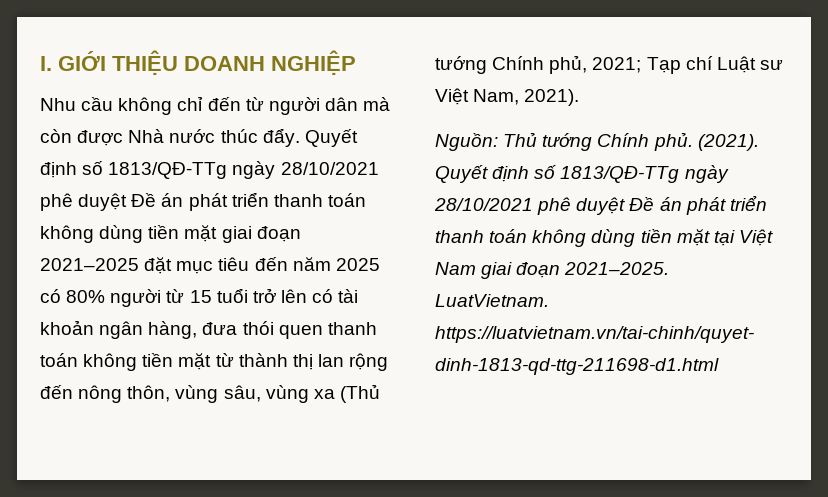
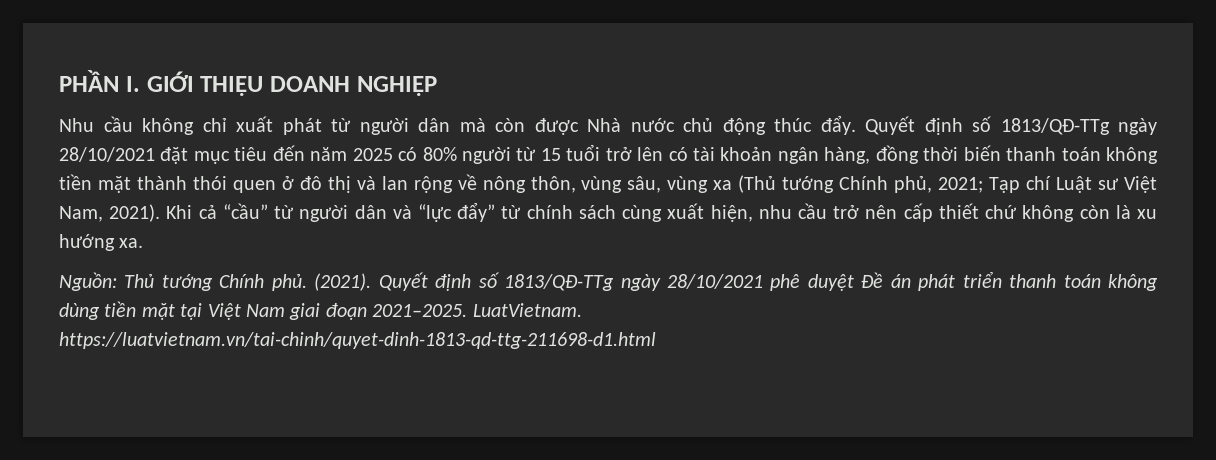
(40, 63) none -> [59,70,119,92] PHẦN
[207,97,241,111] đến -> [236,116,322,135] xuất phát
(216, 136) none -> [683,118,766,135] chủ động
[40,192,366,211] [40,225,301,243] [40,258,139,271] phê duyệt Đề án phát triển thanh toán không dùng tiền mặt giai đoạn 2021–2025 -> (155, 154) none
[202,321,323,339] đưa thói quen -> [875,145,1001,164] đồng thời biến
[215,353,313,370] từ thành thị -> [136,176,376,193] thành thói quen ở đô thị và
[40,385,73,399] đến -> [457,174,477,190] về
(580, 97) none -> [166,202,1157,222] [59,234,144,251] Khi cả “cầu” từ người dân và “lực đẩy” từ chính sách cùng xuất hiện, nhu cầu trở nên cấp thiết chứ không còn là xu hướng xa.

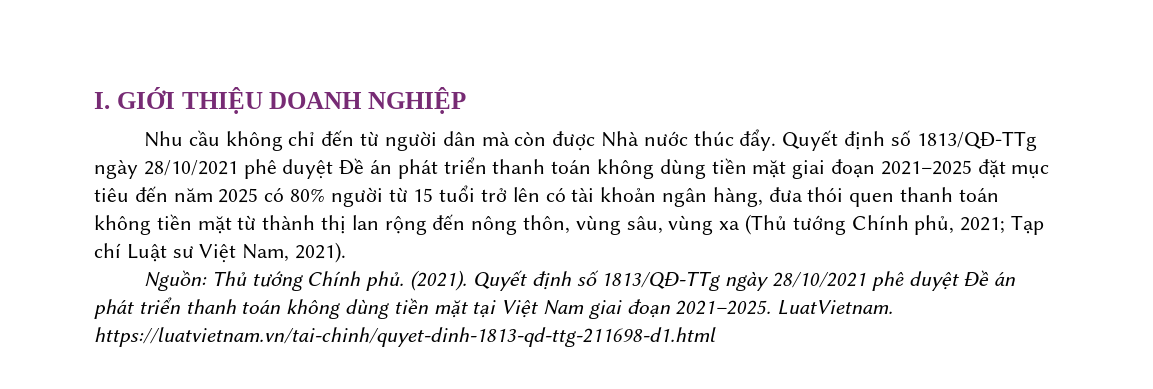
[59,70,119,92] PHẦN -> (94, 100) none
[236,116,322,135] xuất phát -> [321,130,355,146] đến
[683,118,766,135] chủ động -> (688, 138) none
(155, 154) none -> [243,157,972,179] phê duyệt Đề án phát triển thanh toán không dùng tiền mặt giai đoạn 2021–2025
[875,145,1001,164] đồng thời biến -> [768,187,895,207] đưa thói quen
[136,176,376,193] thành thói quen ở đô thị và -> [237,215,347,234] từ thành thị
[457,174,477,190] về -> [432,214,466,230] đến
[166,202,1157,222] [59,234,144,251] Khi cả “cầu” từ người dân và “lực đẩy” từ chính sách cùng xuất hiện, nhu cầu trở nên cấp thiết chứ không còn là xu hướng xa. -> (347, 252) none

